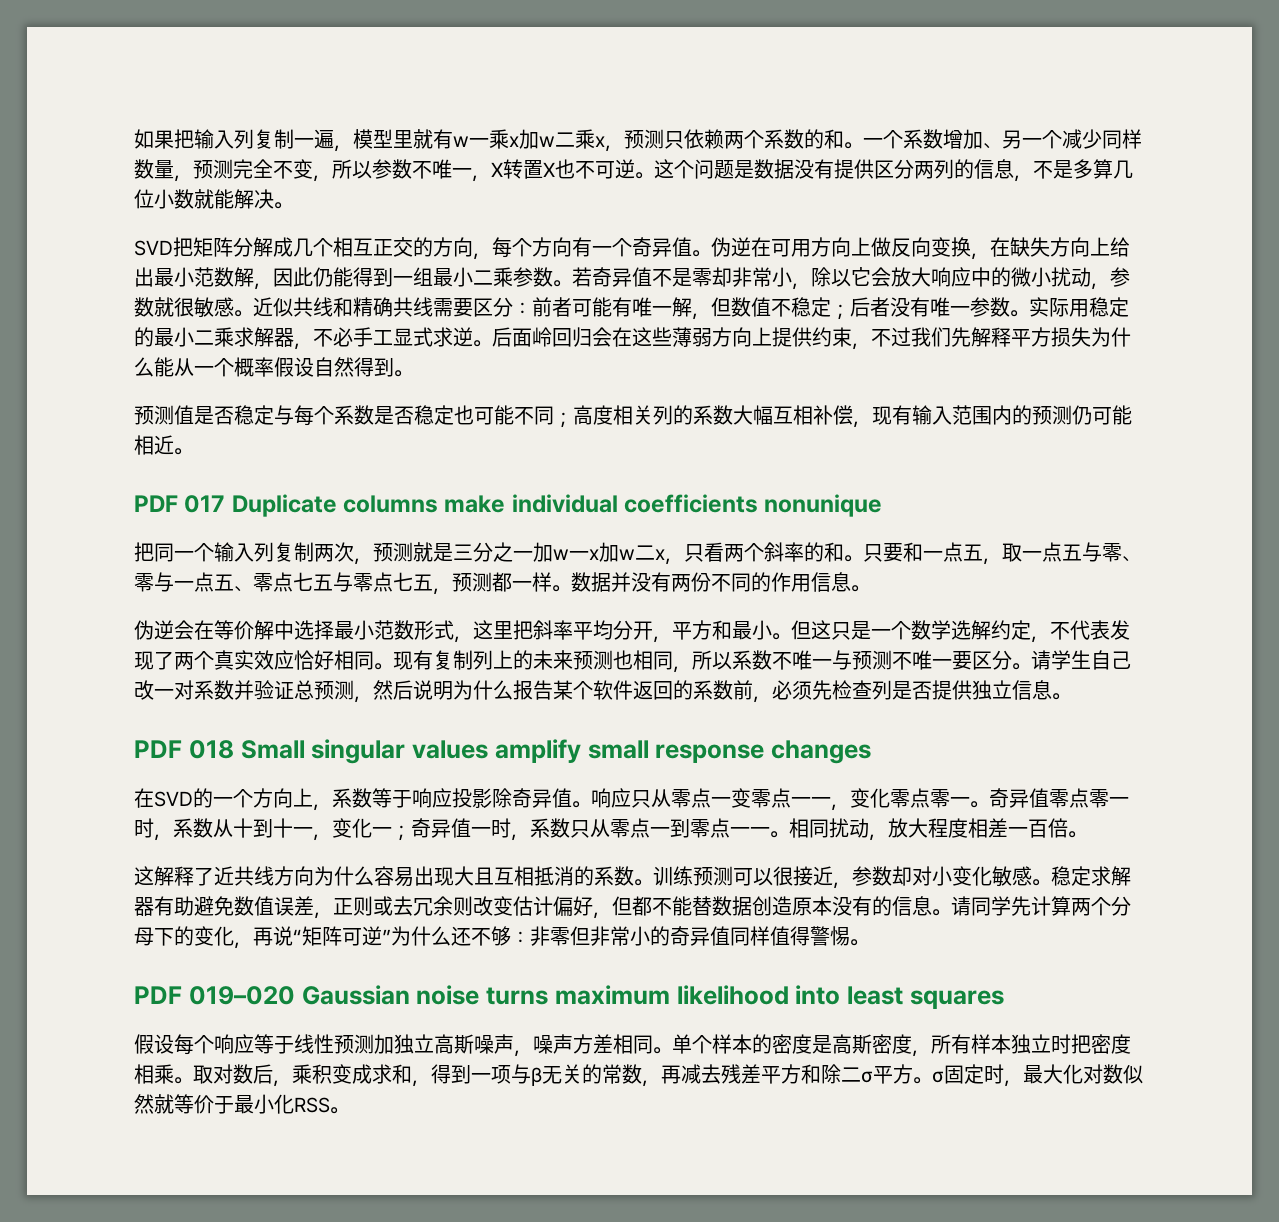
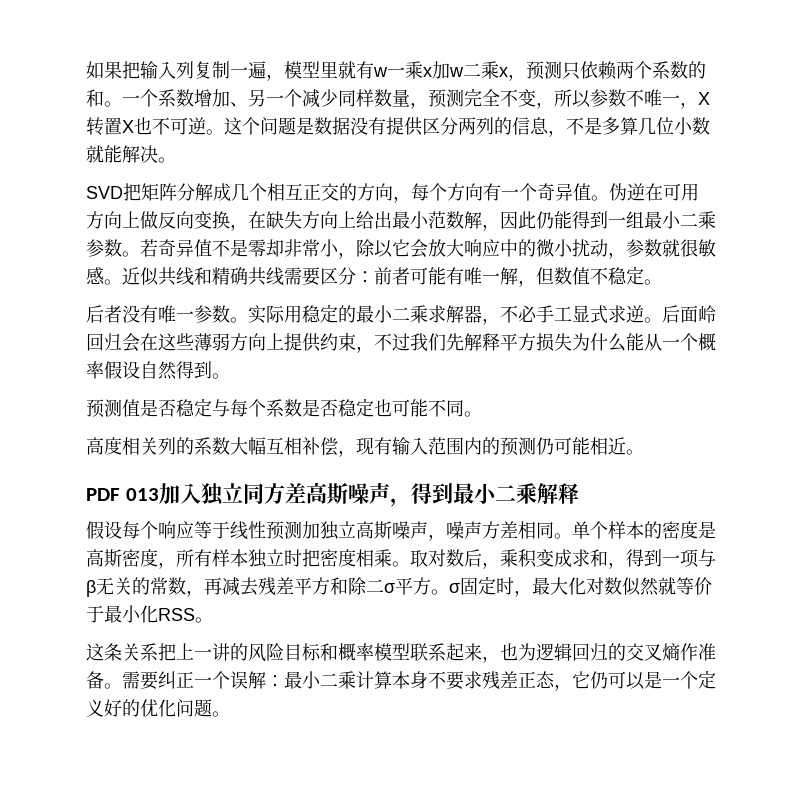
[831,304,850,320] ； -> [644,279,662,285] 。 //
[554,412,573,428] ； -> [464,411,482,417] 。 //
[184,494,883,517] [134,542,1141,565] [134,572,870,595] [134,620,1130,643] [134,650,1131,673] [134,680,1071,703] [134,739,871,764] [134,788,1129,811] [134,818,1087,841] [134,866,1131,889] [134,896,1131,919] [134,926,869,949] [134,985,1004,1009] 017 Duplicate columns make individual coefficients nonunique // 把同一个输入列复制两次，预测就是三分之一加w一x加w二x，只看两个斜率的和。只要和一点五，取一点五与零、零与一点五、零点七五与零点七五，预测都一样。数据并没有两份不同的作用信息。 // 伪逆会在等价解中选择最小范数形式，这里把斜率平均分开，平方和最小。但这只是一个数学选解约定，不代表发现了两个真实效应恰好相同。现有复制列上的未来预测也相同，所以系数不唯一与预测不唯一要区分。请学生自己改一对系数并验证总预测，然后说明为什么报告某个软件返回的系数前，必须先检查列是否提供独立信息。 // PDF 018 Small singular values amplify small response changes // 在SVD的一个方向上，系数等于响应投影除奇异值。响应只从零点一变零点一一，变化零点零一。奇异值零点零一时，系数从十到十一，变化一；奇异值一时，系数只从零点一到零点一一。相同扰动，放大程度相差一百倍。 // 这解释了近共线方向为什么容易出现大且互相抵消的系数。训练预测可以很接近，参数却对小变化敏感。稳定求解器有助避免数值误差，正则或去冗余则改变估计偏好，但都不能替数据创造原本没有的信息。请同学先计算两个分母下的变化，再说“矩阵可逆”为什么还不够：非零但非常小的奇异值同样值得警惕。 // PDF 019–020 Gaussian noise turns maximum likelihood into least squares -> [125,482,579,507] 013加入独立同方差高斯噪声，得到最小二乘解释
(349, 1110) none -> [86,643,716,663] [86,670,716,691] [86,699,230,717] // 这条关系把上一讲的风险目标和概率模型联系起来，也为逻辑回归的交叉熵作准备。需要纠正一个误解：最小二乘计算本身不要求残差正态，它仍可以是一个定义好的优化问题。

